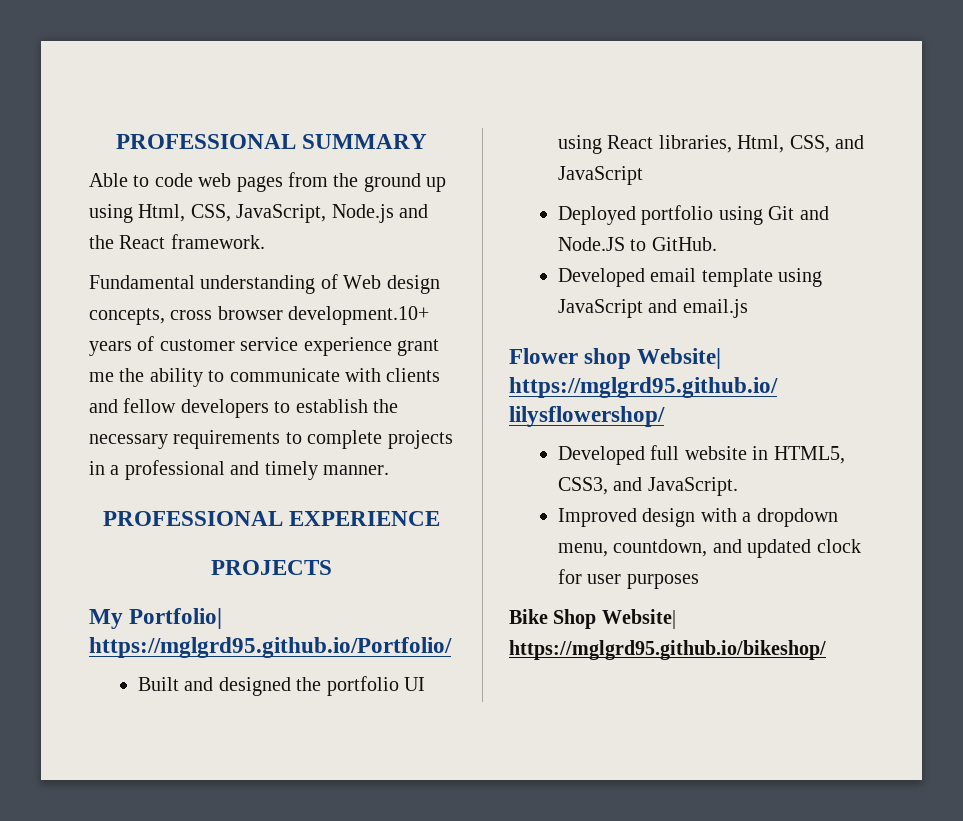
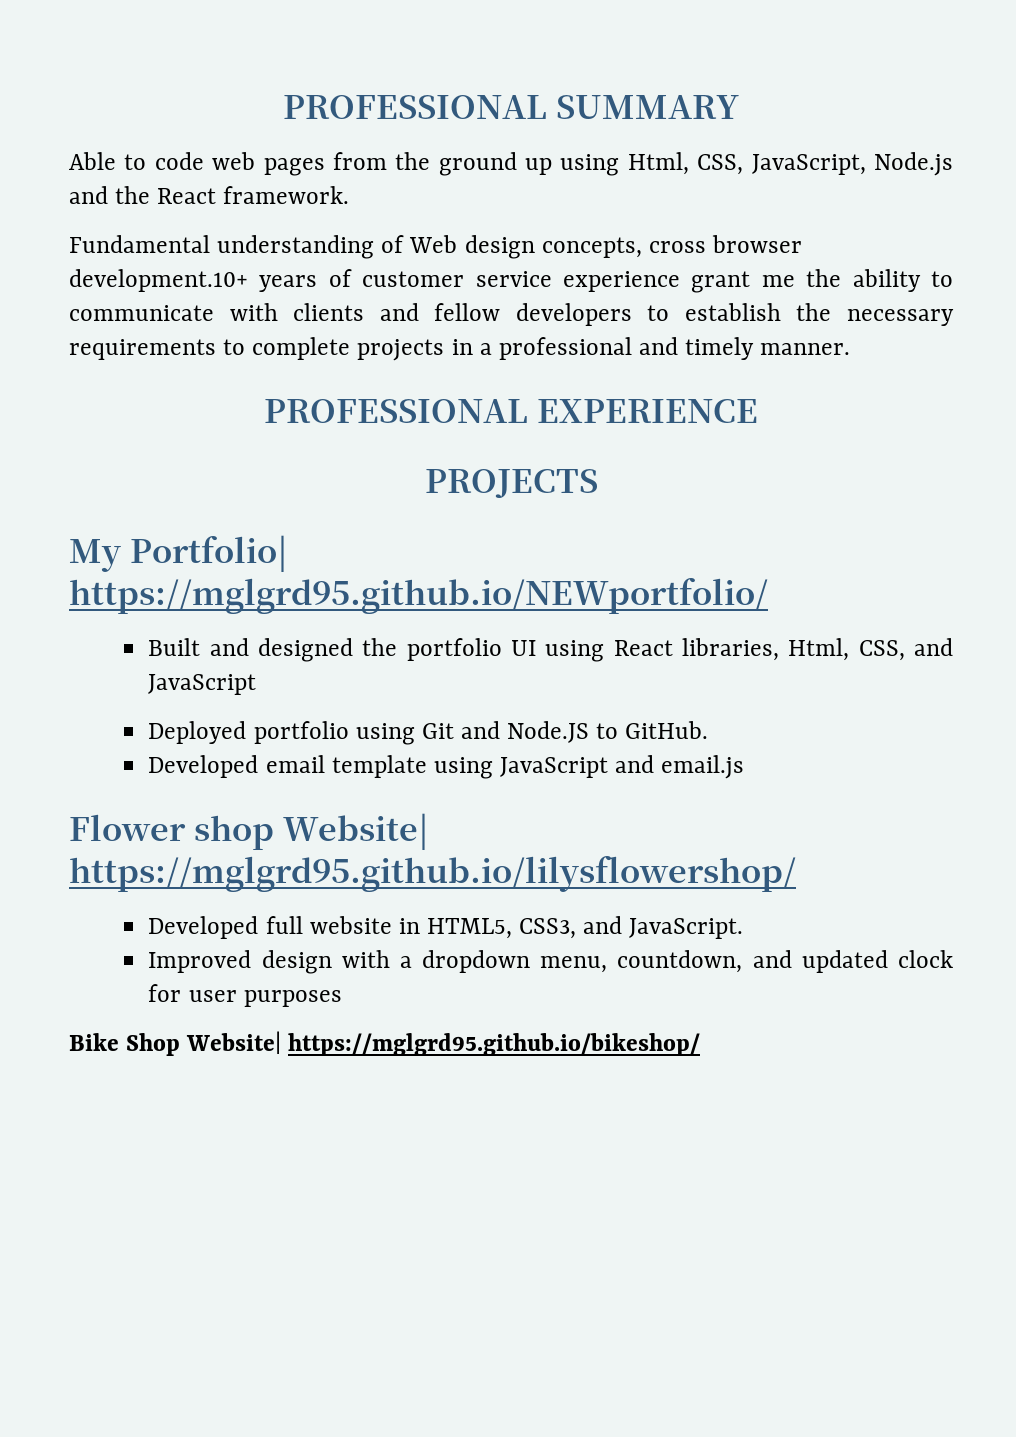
[89,637,452,658] https://mglgrd95.github.io/Portfolio/ -> [69,578,768,614] https://mglgrd95.github.io/NEWportfolio/

